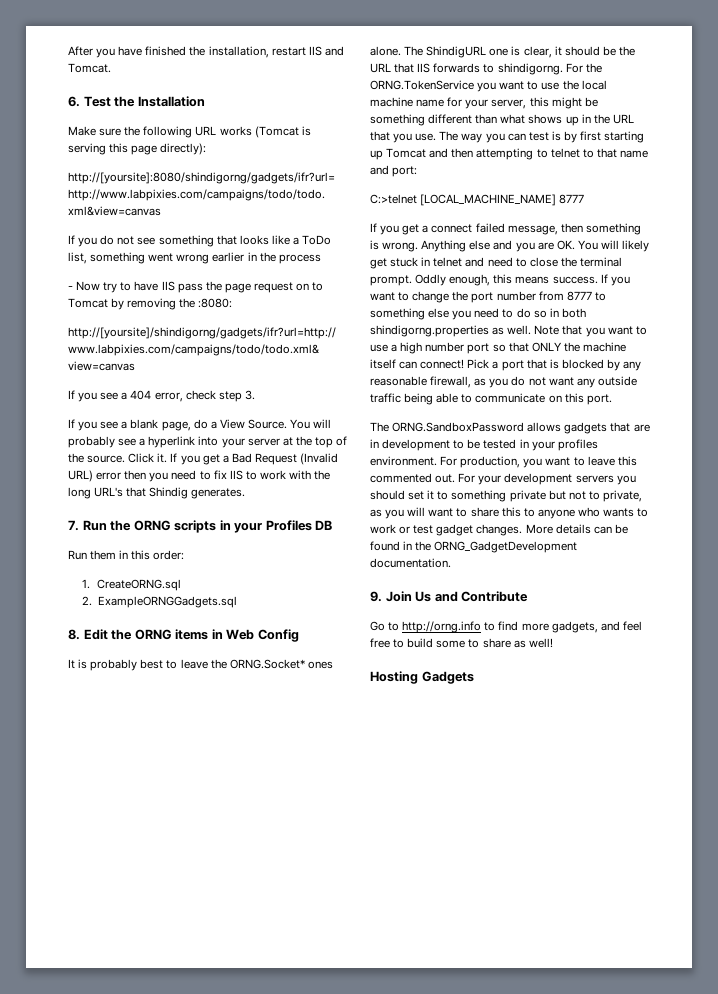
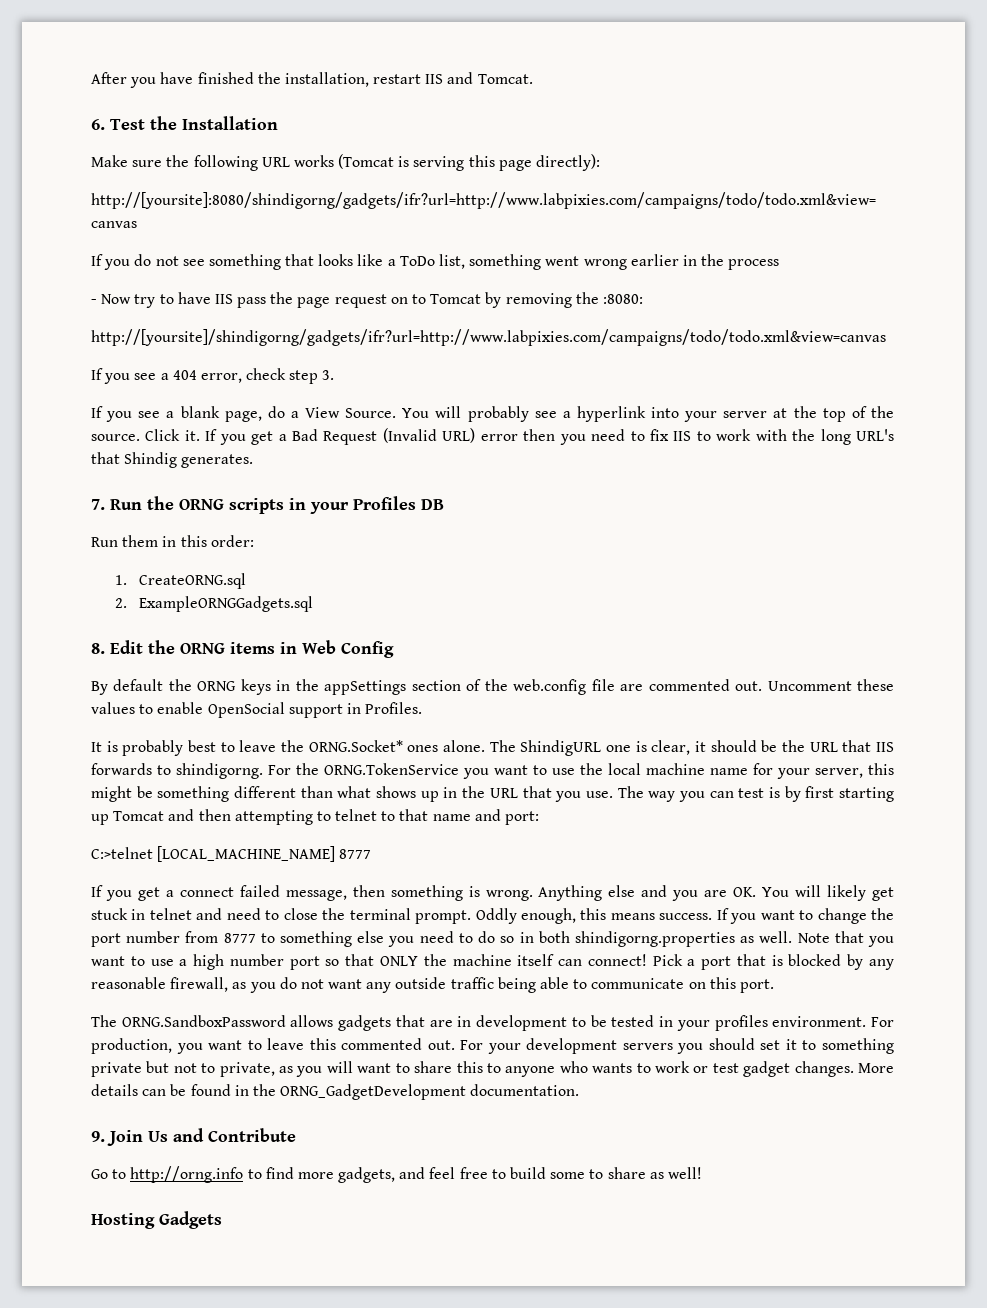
(299, 635) none -> [91,679,895,695] [91,702,423,718] // By default the ORNG keys in the appSettings section of the web.config file are commented out. Uncomment these values to enable OpenSocial support in Profiles.

